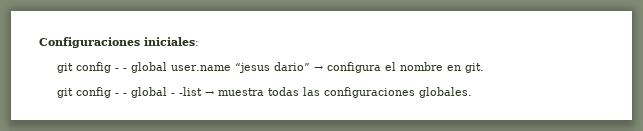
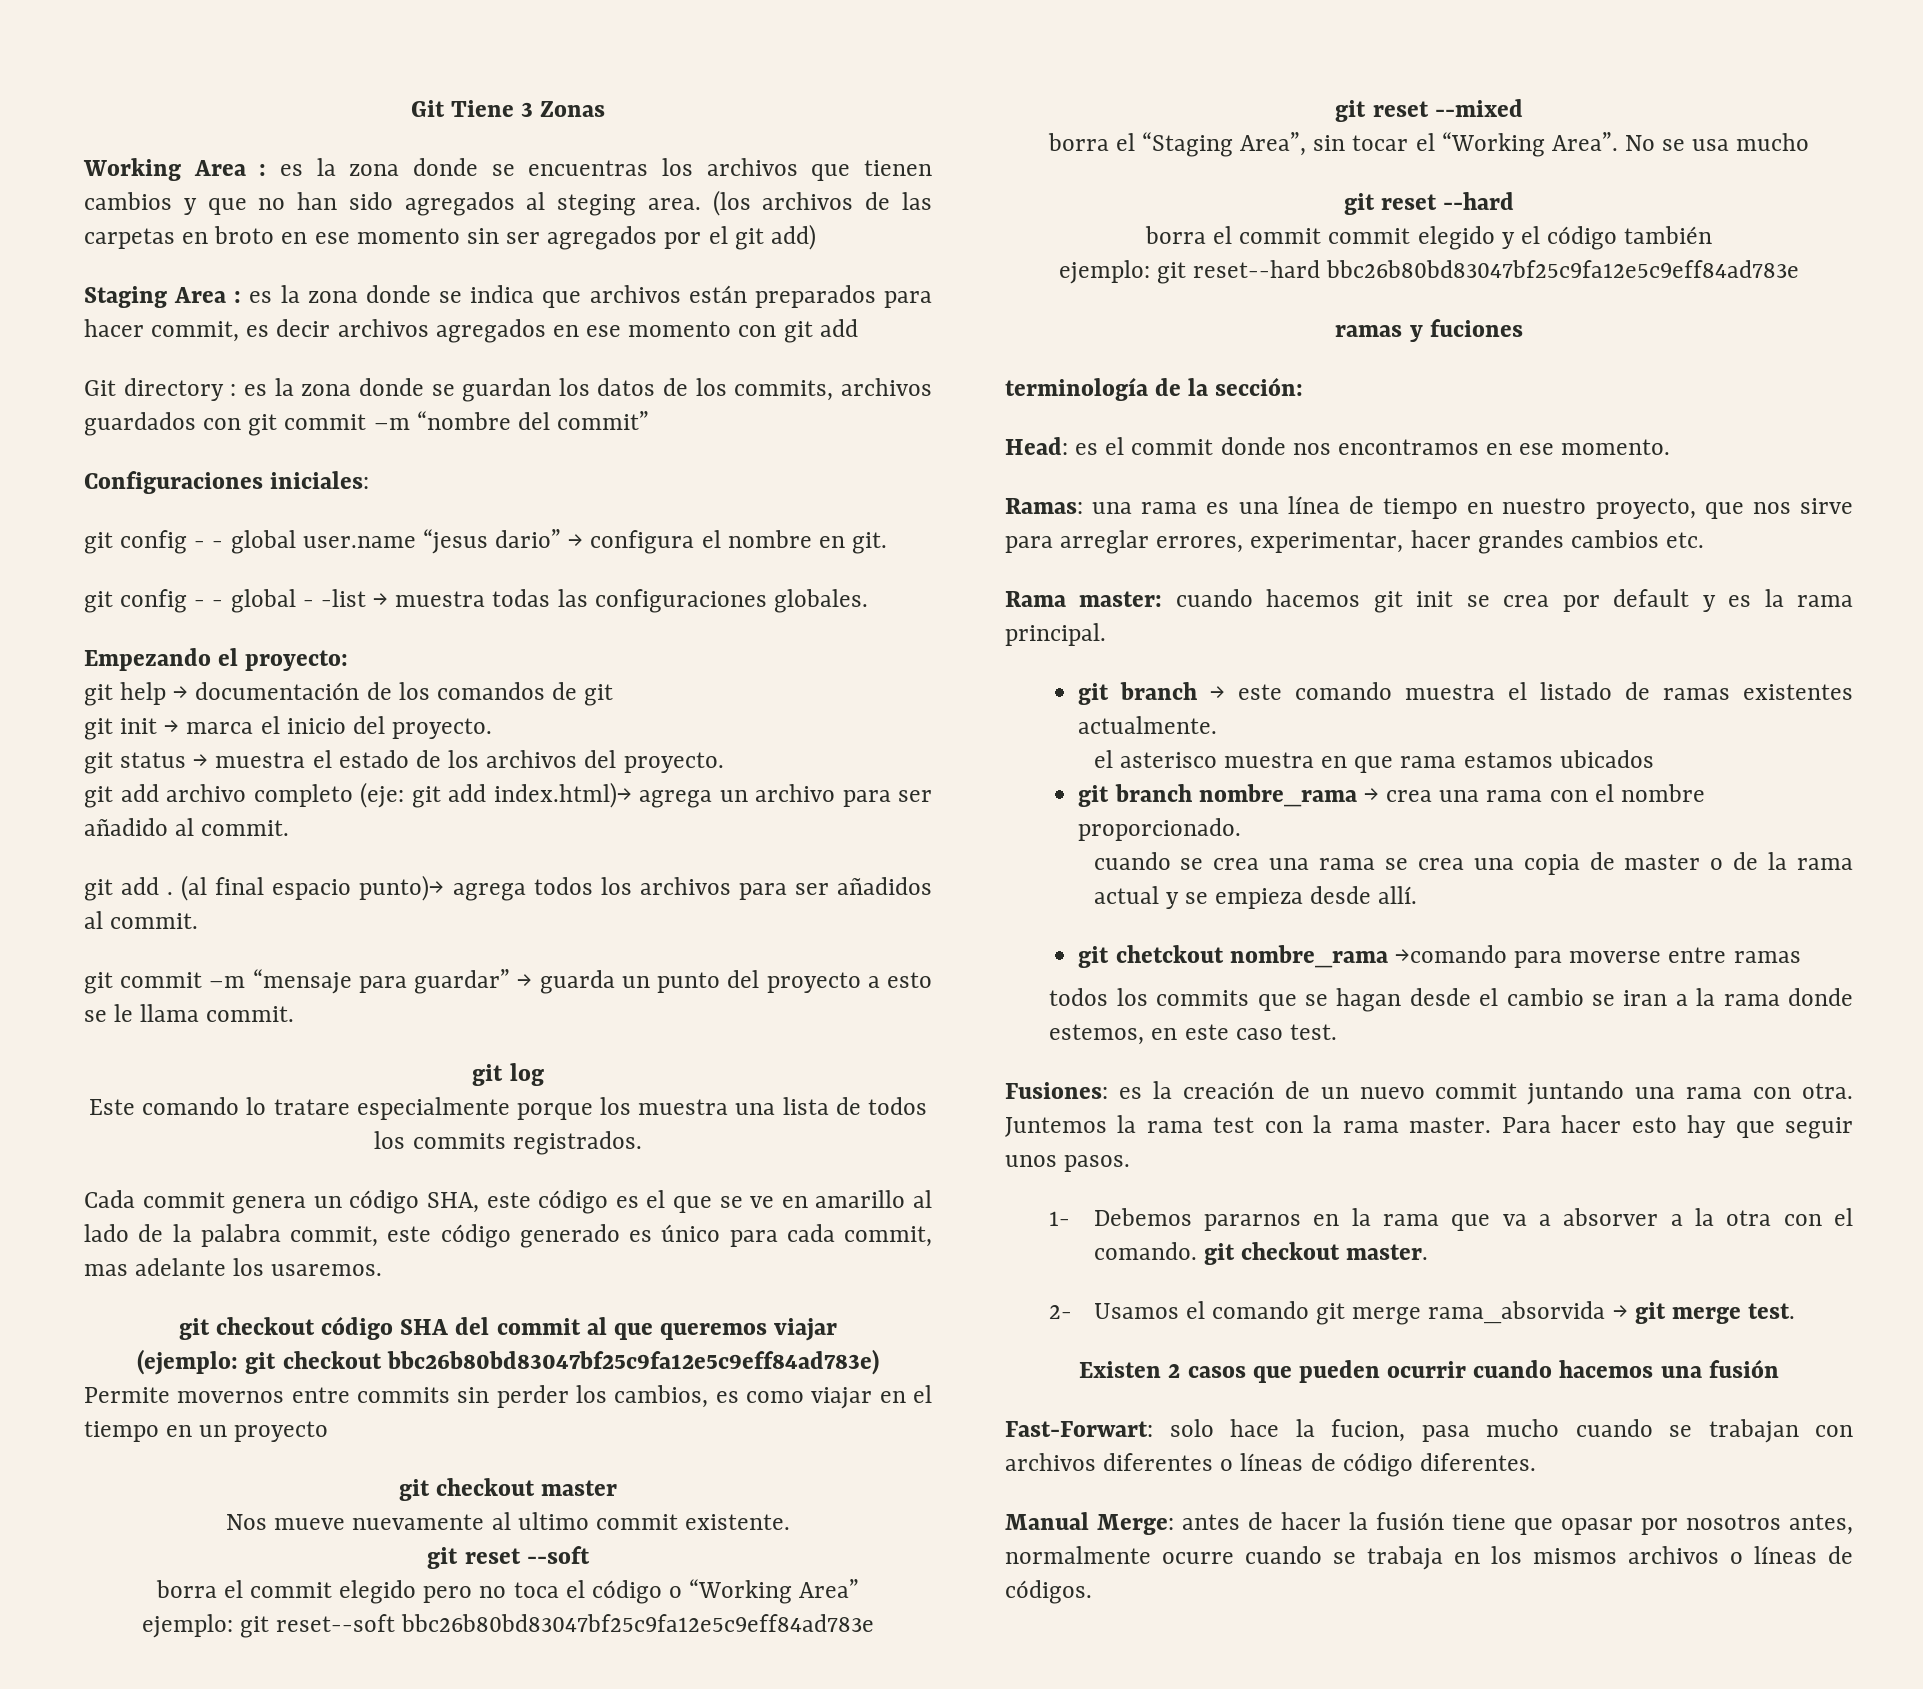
(39, 42) none -> [410,100,606,117] [83,158,932,181] [84,190,932,216] [84,224,816,250] [84,285,932,308] [84,319,858,343] [84,378,932,402] [84,411,650,436] Git Tiene 3 Zonas // Working Area : es la zona donde se encuentras los archivos que tienen cambios y que no han sido agregados al steging area. (los archivos de las carpetas en broto en ese momento sin ser agregados por el git add) // Staging Area : es la zona donde se indica que archivos están preparados para hacer commit, es decir archivos agregados en ese momento con git add // Git directory : es la zona donde se guardan los datos de los commits, archivos guardados con git commit –m “nombre del commit” //
(472, 92) none -> [84,648,349,671] [84,682,614,706] [84,716,493,740] [84,750,724,774] [84,782,932,808] [84,818,290,836] [84,875,933,901] [84,911,199,929] [84,969,933,994] [84,1004,295,1022] [472,1063,544,1086] [89,1097,927,1120] [374,1131,642,1155] [84,1190,933,1214] [84,1224,932,1248] [84,1258,383,1276] [178,1316,838,1341] [137,1349,879,1375] [84,1385,933,1409] [84,1421,329,1442] [398,1478,618,1501] [226,1512,790,1530] [427,1546,590,1569] [155,1579,860,1604] [141,1614,875,1638] [1335,99,1523,122] [1047,132,1810,157] [1343,192,1515,215] [1144,226,1713,250] [1058,260,1800,284] [1335,319,1523,342] [1005,377,1304,401] [1005,437,1671,455] [1005,496,1853,519] [1005,530,1705,554] [1005,589,1853,613] [1005,623,1106,646] [1078,682,1854,705] [1078,716,1218,734] [1093,750,1654,773] [1078,784,1705,807] [1078,818,1242,841] [1093,852,1853,875] [1093,886,1418,909] [1078,945,1801,968] [1049,988,1853,1012] [1049,1024,1337,1045] [1005,1081,1853,1105] [1005,1115,1853,1139] [1005,1155,1131,1172] [1049,1208,1853,1231] [1093,1242,1429,1265] [1049,1301,1795,1325] [1079,1359,1779,1383] [1005,1419,1853,1443] [1005,1453,1536,1477] [1005,1512,1853,1535] [1005,1546,1853,1570] [1005,1580,1092,1604] // Empezando el proyecto: // git help → documentación de los comandos de git // git init → marca el inicio del proyecto. // git status → muestra el estado de los archivos del proyecto. // git add archivo completo (eje: git add index.html)→ agrega un archivo para ser añadido al commit. // git add . (al final espacio punto)→ agrega todos los archivos para ser añadidos al commit. // git commit –m “mensaje para guardar” → guarda un punto del proyecto a esto se le llama commit. // git log // Este comando lo tratare especialmente porque los muestra una lista de todos los commits registrados. // Cada commit genera un código SHA, este código es el que se ve en amarillo al lado de la palabra commit, este código generado es único para cada commit, mas adelante los usaremos. // git checkout código SHA del commit al que queremos viajar // (ejemplo: git checkout bbc26b80bd83047bf25c9fa12e5c9eff84ad783e) // Permite movernos entre commits sin perder los cambios, es como viajar en el tiempo en un proyecto // git checkout master // Nos mueve nuevamente al ultimo commit existente. // git reset --soft // borra el commit elegido pero no toca el código o “Working Area” // ejemplo: git reset--soft bbc26b80bd83047bf25c9fa12e5c9eff84ad783e // git reset --mixed // borra el “Staging Area”, sin tocar el “Working Area”. No se usa mucho // git reset --hard // borra el commit commit elegido y el código también // ejemplo: git reset--hard bbc26b80bd83047bf25c9fa12e5c9eff84ad783e // ramas y fuciones // terminología de la sección: // Head: es el commit donde nos encontramos en ese momento. // Ramas: una rama es una línea de tiempo en nuestro proyecto, que nos sirve para arreglar errores, experimentar, hacer grandes cambios etc. // Rama master: cuando hacemos git init se crea por default y es la rama principal. // git branch → este comando muestra el listado de ramas existentes actualmente. // el asterisco muestra en que rama estamos ubicados // git branch nombre_rama → crea una rama con el nombre proporcionado. // cuando se crea una rama se crea una copia de master o de la rama actual y se empieza desde allí. // git chetckout nombre_rama →comando para moverse entre ramas // todos los commits que se hagan desde el cambio se iran a la rama donde estemos, en este caso test. // Fusiones: es la creación de un nuevo commit juntando una rama con otra. Juntemos la rama test con la rama master. Para hacer esto hay que seguir unos pasos. // 1- Debemos pararnos en la rama que va a absorver a la otra con el comando. git checkout master. // 2- Usamos el comando git merge rama_absorvida → git merge test. // Existen 2 casos que pueden ocurrir cuando hacemos una fusión // Fast-Forwart: solo hace la fucion, pasa mucho cuando se trabajan con archivos diferentes o líneas de código diferentes. // Manual Merge: antes de hacer la fusión tiene que opasar por nosotros antes, normalmente ocurre cuando se trabaja en los mismos archivos o líneas de códigos.

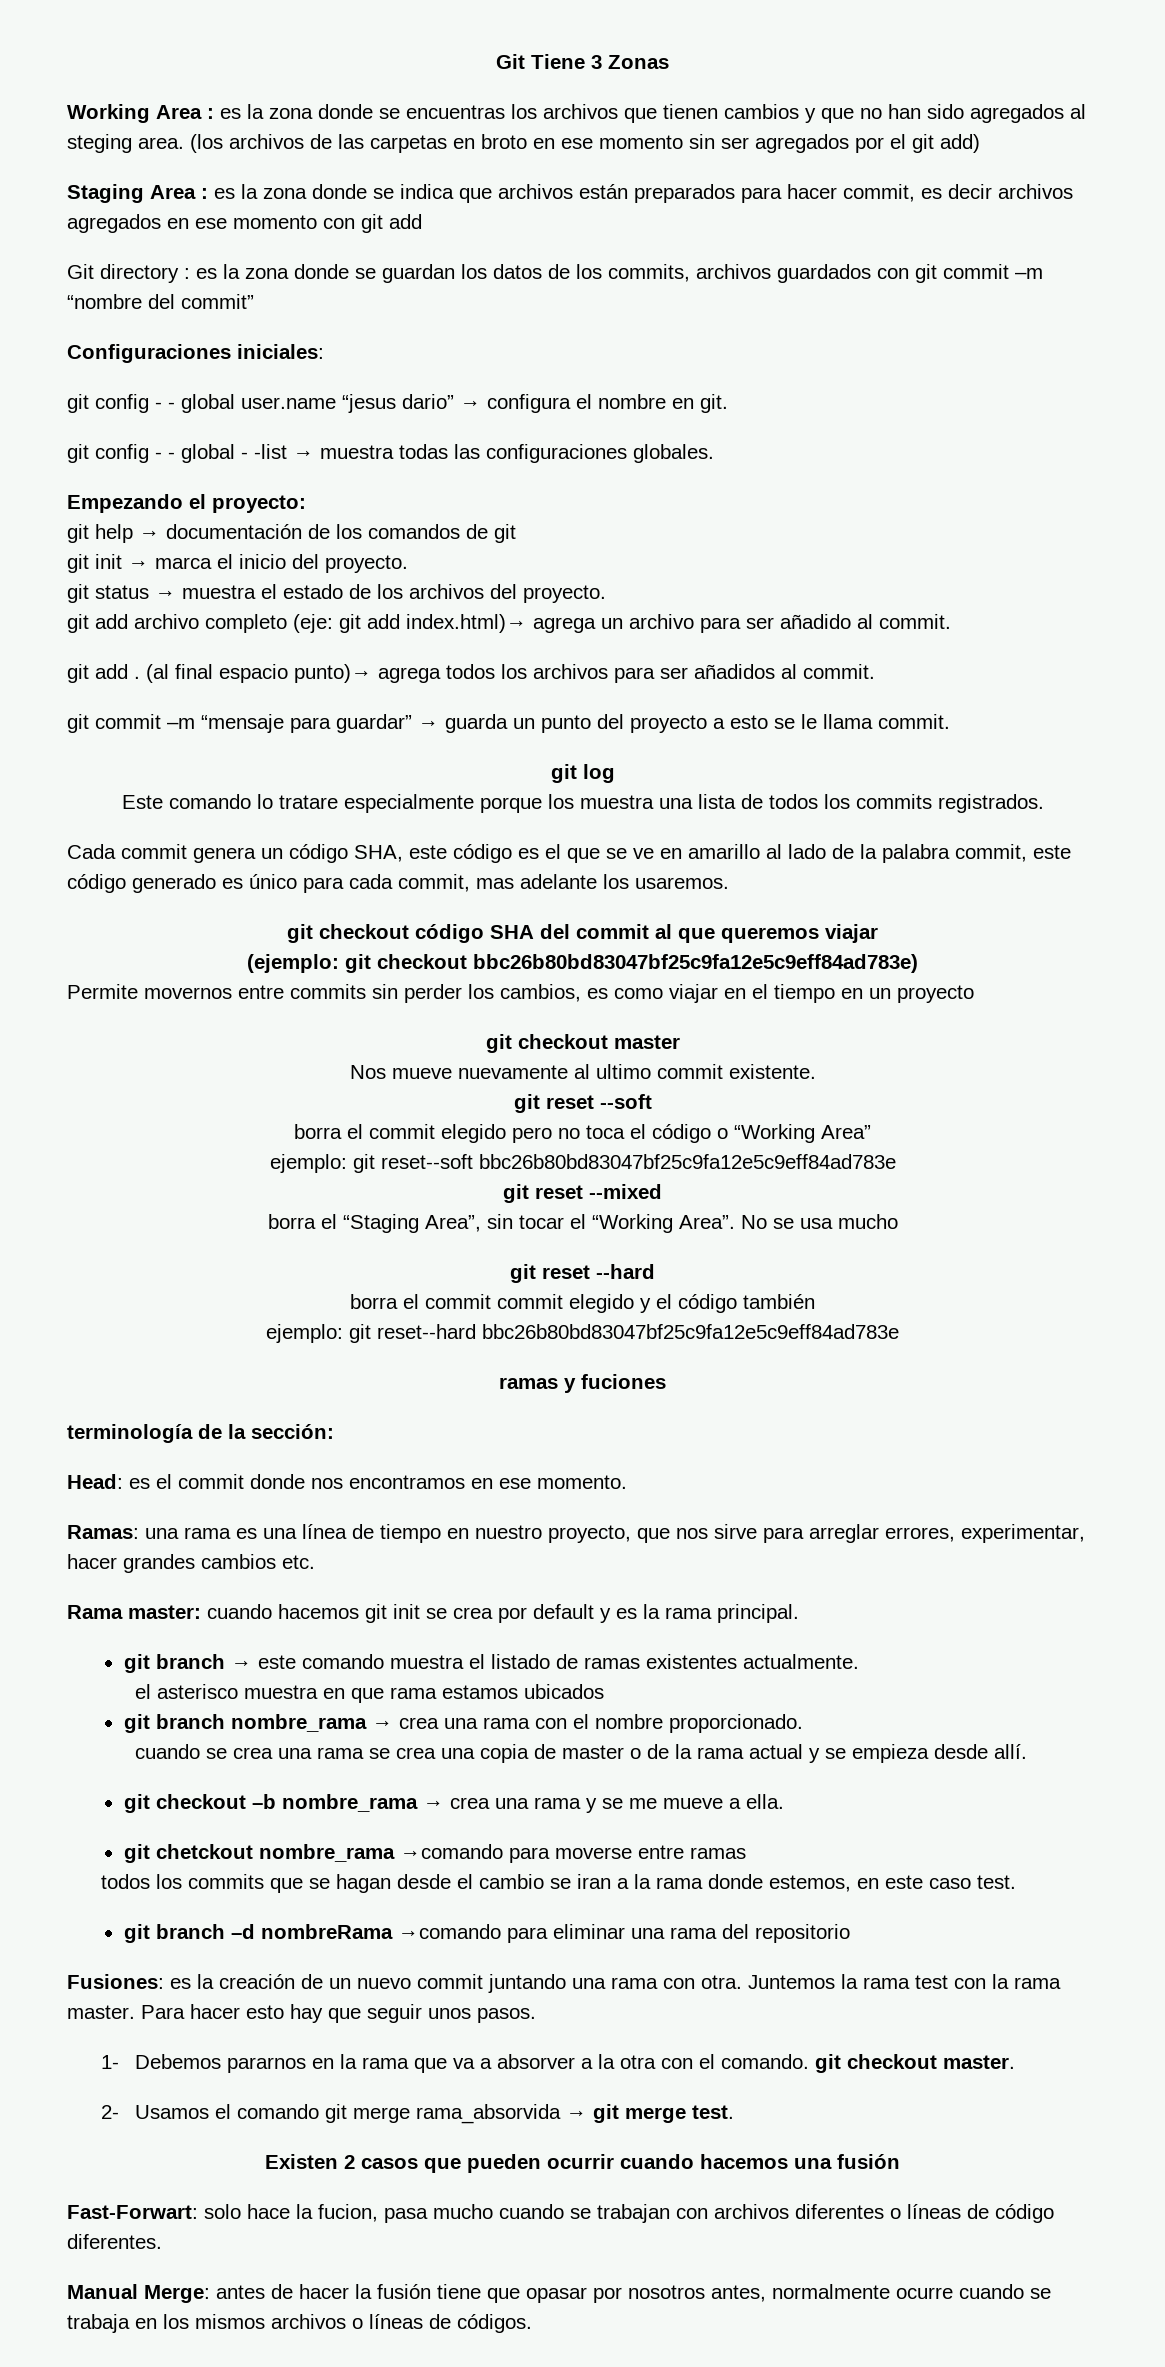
(1418, 895) none -> [123,1794,784,1813] // git checkout –b nombre_rama → crea una rama y se me mueve a ella.
(1337, 1032) none -> [123,1924,850,1943] // git branch –d nombreRama →comando para eliminar una rama del repositorio

